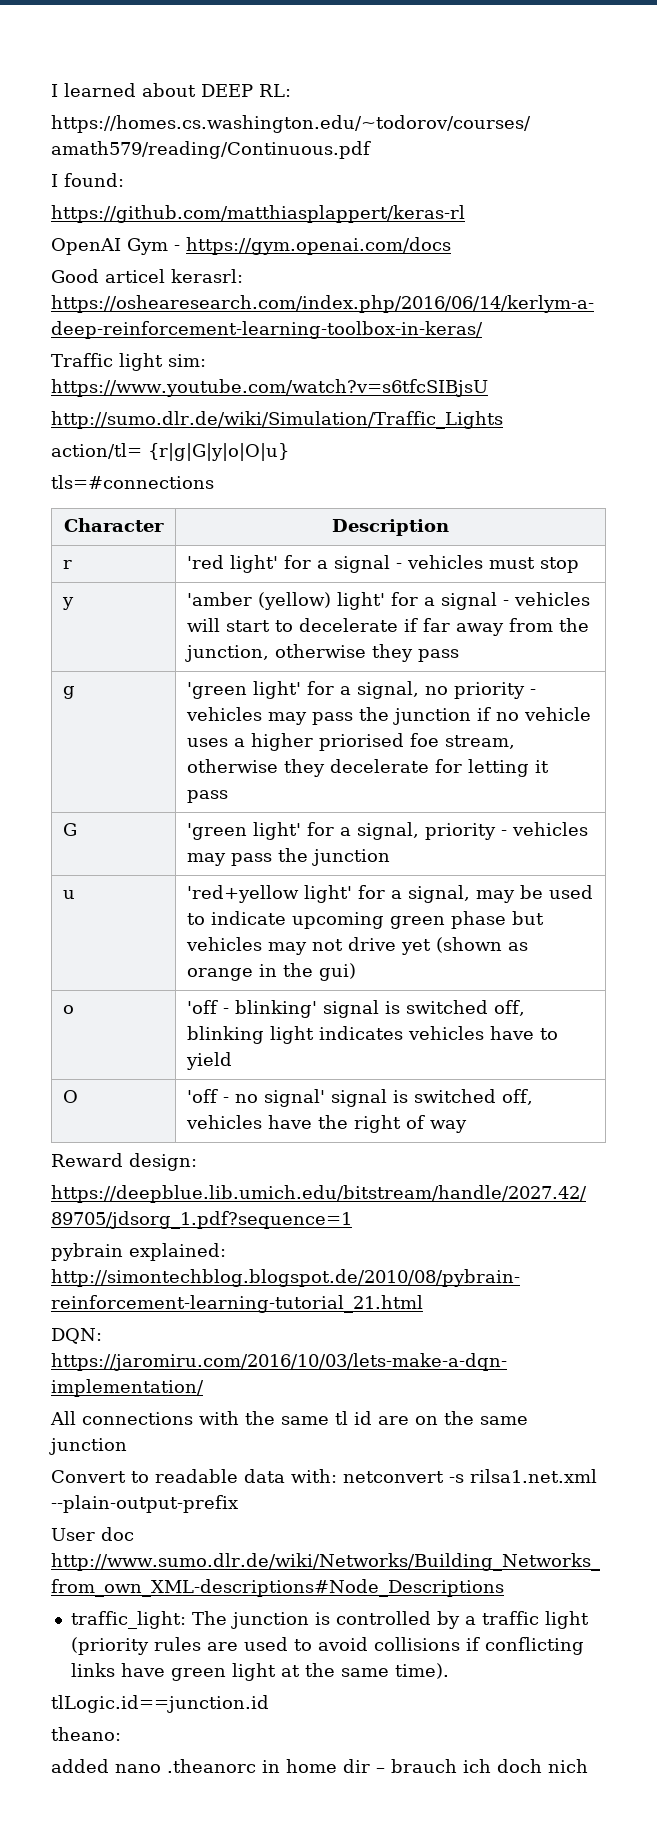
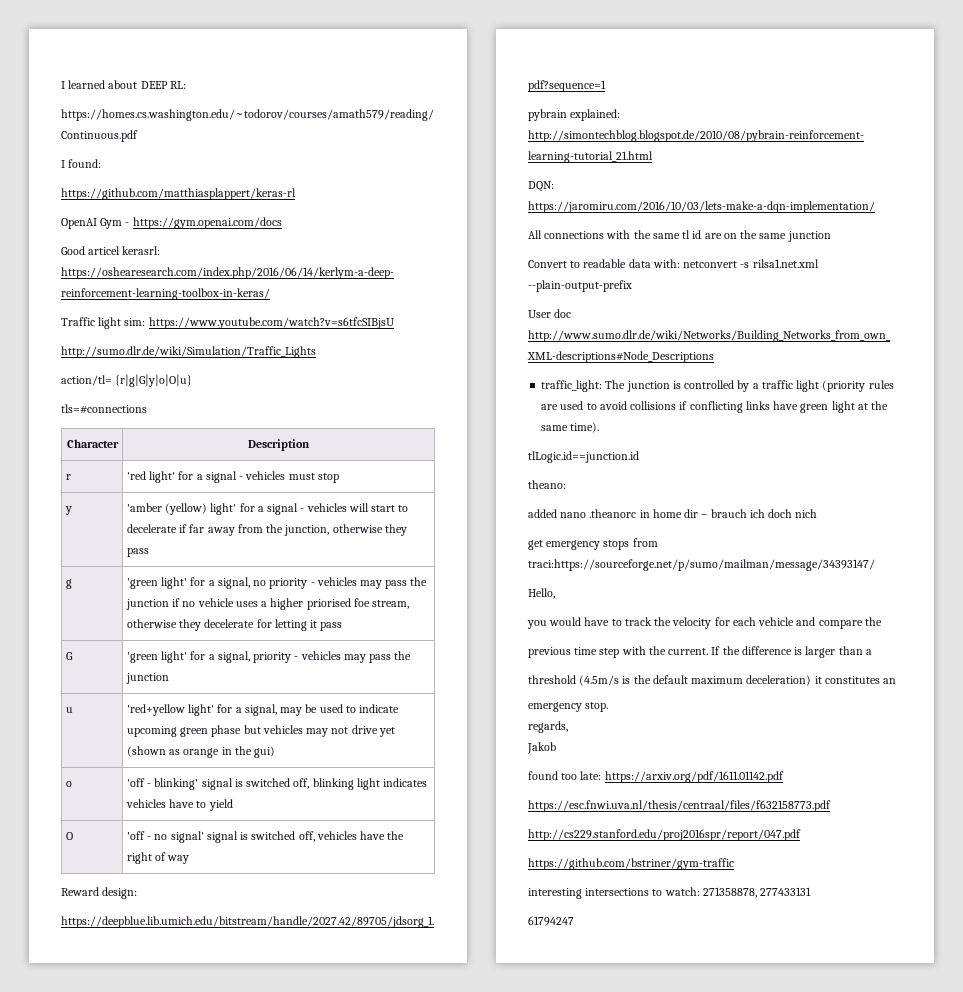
(588, 1766) none -> [528,538,658,550] [528,559,875,571] [528,588,555,599] [527,617,882,629] [528,646,872,658] [528,675,897,686] [528,702,609,712] [528,721,568,733] [527,742,556,754] [528,771,784,783] [528,800,831,812] [528,829,801,841] [528,858,734,870] [528,887,812,899] [528,916,574,926] // get emergency stops from traci:https://sourceforge.net/p/sumo/mailman/message/34393147/ // Hello, // you would have to track the velocity for each vehicle and compare the // previous time step with the current. If the difference is larger than a // threshold (4.5m/s is the default maximum deceleration) it constitutes an // emergency stop. // regards, // Jakob // found too late: https://arxiv.org/pdf/1611.01142.pdf // https://esc.fnwi.uva.nl/thesis/centraal/files/f632158773.pdf // http://cs229.stanford.edu/proj2016spr/report/047.pdf // https://github.com/bstriner/gym-traffic // interesting intersections to watch: 271358878, 277433131 // 61794247

